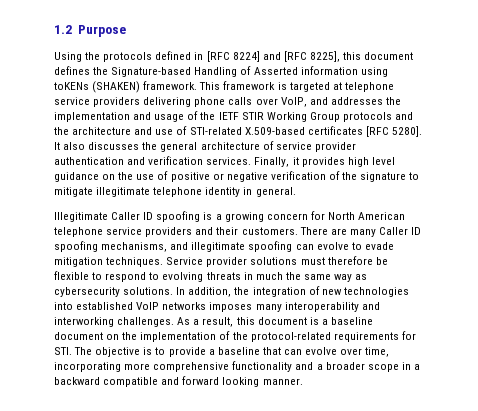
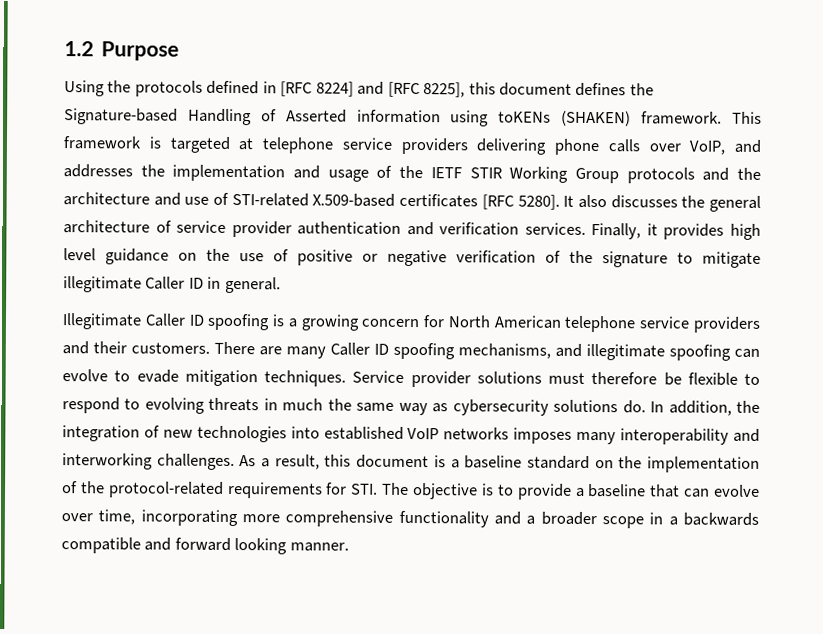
[153,187,241,197] telephone identity -> [145,276,204,290] Caller ID
[123,287,174,295] solutions. -> [553,399,646,414] solutions do.
[54,332,103,340] document -> [526,455,590,469] standard
[54,377,100,385] backward -> [683,512,760,526] backwards

